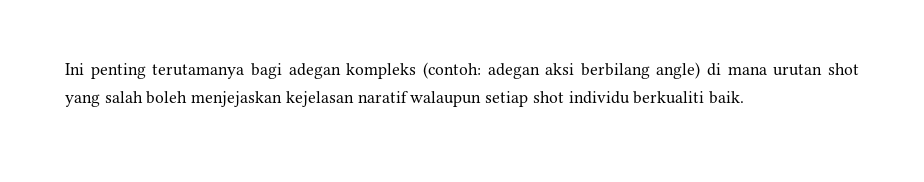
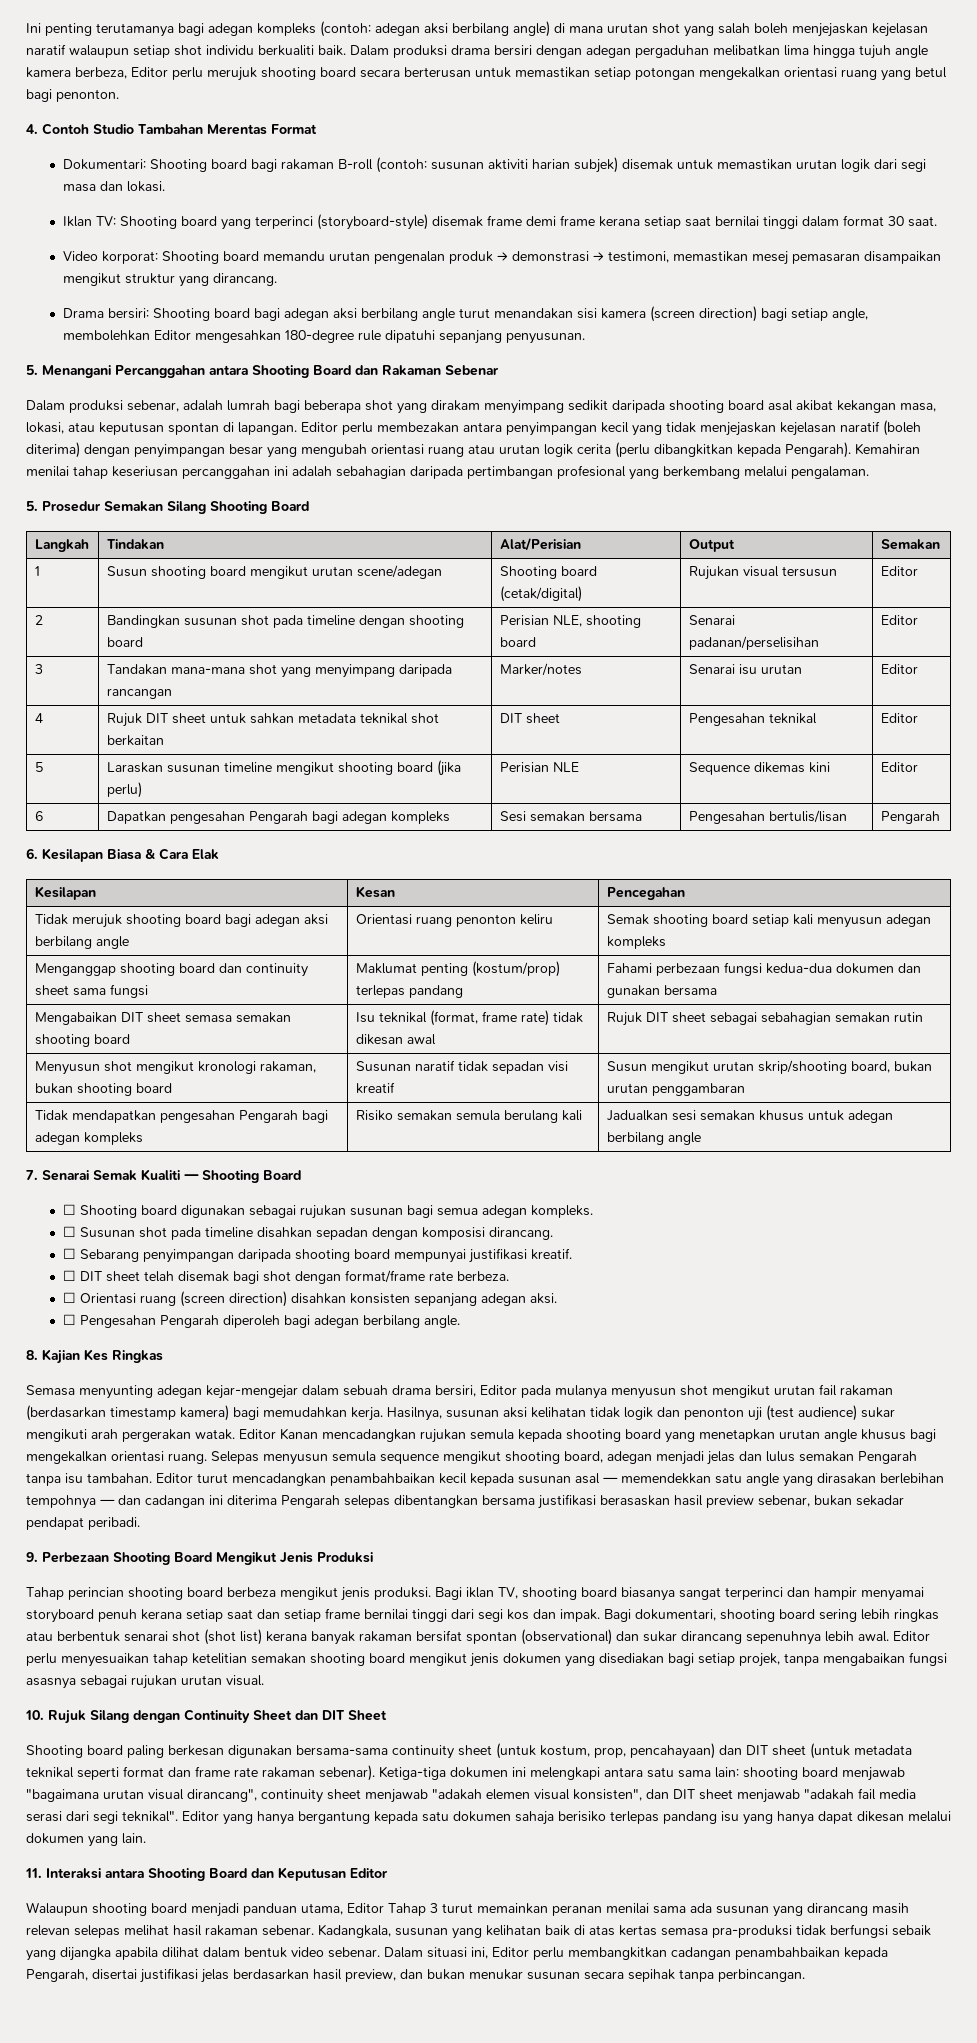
(744, 97) none -> [350,45,928,59] [26,67,947,81] [26,89,119,102] [26,123,317,135] [62,157,926,173] [62,181,165,192] [62,214,937,230] [62,251,941,265] [62,273,277,287] [62,306,868,322] [62,330,585,344] [26,365,499,378] [26,400,936,414] [26,420,921,436] [26,442,920,458] [26,465,869,480] [26,501,309,514] [34,539,89,552] [106,539,164,550] [499,538,581,551] [688,539,735,552] [880,539,940,550] [34,566,40,576] [106,565,442,579] [499,566,597,579] [499,586,582,602] [688,566,837,580] [880,566,918,576] [34,615,43,625] [106,615,464,628] [106,637,143,647] [499,615,641,628] [499,637,536,647] [688,615,735,625] [688,636,819,650] [880,615,918,625] [34,664,43,674] [106,664,452,678] [106,688,172,699] [499,663,582,676] [688,664,802,675] [880,664,918,674] [34,713,43,723] [106,713,439,727] [106,735,164,746] [499,713,560,724] [688,713,817,726] [880,713,918,723] [34,762,43,772] [106,760,461,776] [106,782,142,798] [499,762,579,773] [688,762,830,775] [880,762,918,772] [34,811,43,821] [106,811,450,824] [499,811,642,822] [688,810,847,824] [880,811,940,824] [26,848,219,862] [34,886,96,900] [355,886,395,898] [606,887,685,900] [34,914,328,928] [34,936,129,949] [355,914,553,927] [606,914,931,928] [606,936,666,949] [34,963,308,977] [34,984,148,998] [355,961,560,977] [355,985,463,998] [606,962,921,976] [606,985,717,998] [34,1012,291,1025] [34,1034,130,1047] [355,1010,583,1026] [355,1034,436,1045] [606,1012,923,1026] [34,1061,316,1075] [34,1083,172,1096] [355,1060,568,1074] [355,1082,395,1094] [606,1060,932,1074] [606,1083,745,1096] [34,1110,328,1123] [34,1132,143,1145] [355,1110,582,1123] [606,1110,893,1123] [606,1132,701,1145] [26,1169,301,1183] [62,1204,593,1219] [62,1226,553,1240] [62,1248,572,1263] [62,1270,509,1284] [62,1291,557,1307] [62,1314,460,1328] [26,1349,163,1364] [26,1384,893,1399] [26,1405,895,1421] [26,1428,936,1443] [26,1451,917,1465] [26,1473,944,1487] [26,1494,904,1509] [26,1517,140,1530] [26,1552,373,1565] [26,1587,924,1601] [26,1608,939,1623] [26,1629,930,1645] [26,1652,947,1667] [26,1675,264,1689] [25,1709,387,1724] [26,1743,912,1759] [26,1765,905,1781] [26,1788,916,1803] [26,1811,951,1825] [26,1833,146,1847] [25,1867,388,1881] [26,1902,909,1917] [26,1924,931,1939] [26,1947,888,1961] [26,1968,805,1983] Dalam produksi drama bersiri dengan adegan pergaduhan melibatkan lima hingga tujuh angle kamera berbeza, Editor perlu merujuk shooting board secara berterusan untuk memastikan setiap potongan mengekalkan orientasi ruang yang betul bagi penonton. // 4. Contoh Studio Tambahan Merentas Format // Dokumentari: Shooting board bagi rakaman B-roll (contoh: susunan aktiviti harian subjek) disemak untuk memastikan urutan logik dari segi masa dan lokasi. // Iklan TV: Shooting board yang terperinci (storyboard-style) disemak frame demi frame kerana setiap saat bernilai tinggi dalam format 30 saat. // Video korporat: Shooting board memandu urutan pengenalan produk → demonstrasi → testimoni, memastikan mesej pemasaran disampaikan mengikut struktur yang dirancang. // Drama bersiri: Shooting board bagi adegan aksi berbilang angle turut menandakan sisi kamera (screen direction) bagi setiap angle, membolehkan Editor mengesahkan 180-degree rule dipatuhi sepanjang penyusunan. // 5. Menangani Percanggahan antara Shooting Board dan Rakaman Sebenar // Dalam produksi sebenar, adalah lumrah bagi beberapa shot yang dirakam menyimpang sedikit daripada shooting board asal akibat kekangan masa, lokasi, atau keputusan spontan di lapangan. Editor perlu membezakan antara penyimpangan kecil yang tidak menjejaskan kejelasan naratif (boleh diterima) dengan penyimpangan besar yang mengubah orientasi ruang atau urutan logik cerita (perlu dibangkitkan kepada Pengarah). Kemahiran menilai tahap keseriusan percanggahan ini adalah sebahagian daripada pertimbangan profesional yang berkembang melalui pengalaman. // 5. Prosedur Semakan Silang Shooting Board // Langkah | Tindakan | Alat/Perisian | Output | Semakan // 1 | Susun shooting board mengikut urutan scene/adegan | Shooting board (cetak/digital) | Rujukan visual tersusun | Editor // 2 | Bandingkan susunan shot pada timeline dengan shooting board | Perisian NLE, shooting board | Senarai padanan/perselisihan | Editor // 3 | Tandakan mana-mana shot yang menyimpang daripada rancangan | Marker/notes | Senarai isu urutan | Editor // 4 | Rujuk DIT sheet untuk sahkan metadata teknikal shot berkaitan | DIT sheet | Pengesahan teknikal | Editor // 5 | Laraskan susunan timeline mengikut shooting board (jika perlu) | Perisian NLE | Sequence dikemas kini | Editor // 6 | Dapatkan pengesahan Pengarah bagi adegan kompleks | Sesi semakan bersama | Pengesahan bertulis/lisan | Pengarah // 6. Kesilapan Biasa & Cara Elak // Kesilapan | Kesan | Pencegahan // Tidak merujuk shooting board bagi adegan aksi berbilang angle | Orientasi ruang penonton keliru | Semak shooting board setiap kali menyusun adegan kompleks // Menganggap shooting board dan continuity sheet sama fungsi | Maklumat penting (kostum/prop) terlepas pandang | Fahami perbezaan fungsi kedua-dua dokumen dan gunakan bersama // Mengabaikan DIT sheet semasa semakan shooting board | Isu teknikal (format, frame rate) tidak dikesan awal | Rujuk DIT sheet sebagai sebahagian semakan rutin // Menyusun shot mengikut kronologi rakaman, bukan shooting board | Susunan naratif tidak sepadan visi kreatif | Susun mengikut urutan skrip/shooting board, bukan urutan penggambaran // Tidak mendapatkan pengesahan Pengarah bagi adegan kompleks | Risiko semakan semula berulang kali | Jadualkan sesi semakan khusus untuk adegan berbilang angle // 7. Senarai Semak Kualiti — Shooting Board // ☐ Shooting board digunakan sebagai rujukan susunan bagi semua adegan kompleks. // ☐ Susunan shot pada timeline disahkan sepadan dengan komposisi dirancang. // ☐ Sebarang penyimpangan daripada shooting board mempunyai justifikasi kreatif. // ☐ DIT sheet telah disemak bagi shot dengan format/frame rate berbeza. // ☐ Orientasi ruang (screen direction) disahkan konsisten sepanjang adegan aksi. // ☐ Pengesahan Pengarah diperoleh bagi adegan berbilang angle. // 8. Kajian Kes Ringkas // Semasa menyunting adegan kejar-mengejar dalam sebuah drama bersiri, Editor pada mulanya menyusun shot mengikut urutan fail rakaman (berdasarkan timestamp kamera) bagi memudahkan kerja. Hasilnya, susunan aksi kelihatan tidak logik dan penonton uji (test audience) sukar mengikuti arah pergerakan watak. Editor Kanan mencadangkan rujukan semula kepada shooting board yang menetapkan urutan angle khusus bagi mengekalkan orientasi ruang. Selepas menyusun semula sequence mengikut shooting board, adegan menjadi jelas dan lulus semakan Pengarah tanpa isu tambahan. Editor turut mencadangkan penambahbaikan kecil kepada susunan asal — memendekkan satu angle yang dirasakan berlebihan tempohnya — dan cadangan ini diterima Pengarah selepas dibentangkan bersama justifikasi berasaskan hasil preview sebenar, bukan sekadar pendapat peribadi. // 9. Perbezaan Shooting Board Mengikut Jenis Produksi // Tahap perincian shooting board berbeza mengikut jenis produksi. Bagi iklan TV, shooting board biasanya sangat terperinci dan hampir menyamai storyboard penuh kerana setiap saat dan setiap frame bernilai tinggi dari segi kos dan impak. Bagi dokumentari, shooting board sering lebih ringkas atau berbentuk senarai shot (shot list) kerana banyak rakaman bersifat spontan (observational) dan sukar dirancang sepenuhnya lebih awal. Editor perlu menyesuaikan tahap ketelitian semakan shooting board mengikut jenis dokumen yang disediakan bagi setiap projek, tanpa mengabaikan fungsi asasnya sebagai rujukan urutan visual. // 10. Rujuk Silang dengan Continuity Sheet dan DIT Sheet // Shooting board paling berkesan digunakan bersama-sama continuity sheet (untuk kostum, prop, pencahayaan) dan DIT sheet (untuk metadata teknikal seperti format dan frame rate rakaman sebenar). Ketiga-tiga dokumen ini melengkapi antara satu sama lain: shooting board menjawab "bagaimana urutan visual dirancang", continuity sheet menjawab "adakah elemen visual konsisten", dan DIT sheet menjawab "adakah fail media serasi dari segi teknikal". Editor yang hanya bergantung kepada satu dokumen sahaja berisiko terlepas pandang isu yang hanya dapat dikesan melalui dokumen yang lain. // 11. Interaksi antara Shooting Board dan Keputusan Editor // Walaupun shooting board menjadi panduan utama, Editor Tahap 3 turut memainkan peranan menilai sama ada susunan yang dirancang masih relevan selepas melihat hasil rakaman sebenar. Kadangkala, susunan yang kelihatan baik di atas kertas semasa pra-produksi tidak berfungsi sebaik yang dijangka apabila dilihat dalam bentuk video sebenar. Dalam situasi ini, Editor perlu membangkitkan cadangan penambahbaikan kepada Pengarah, disertai justifikasi jelas berdasarkan hasil preview, dan bukan menukar susunan secara sepihak tanpa perbincangan.

